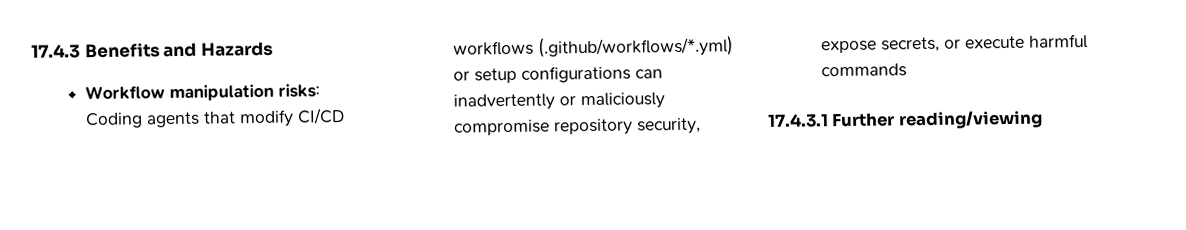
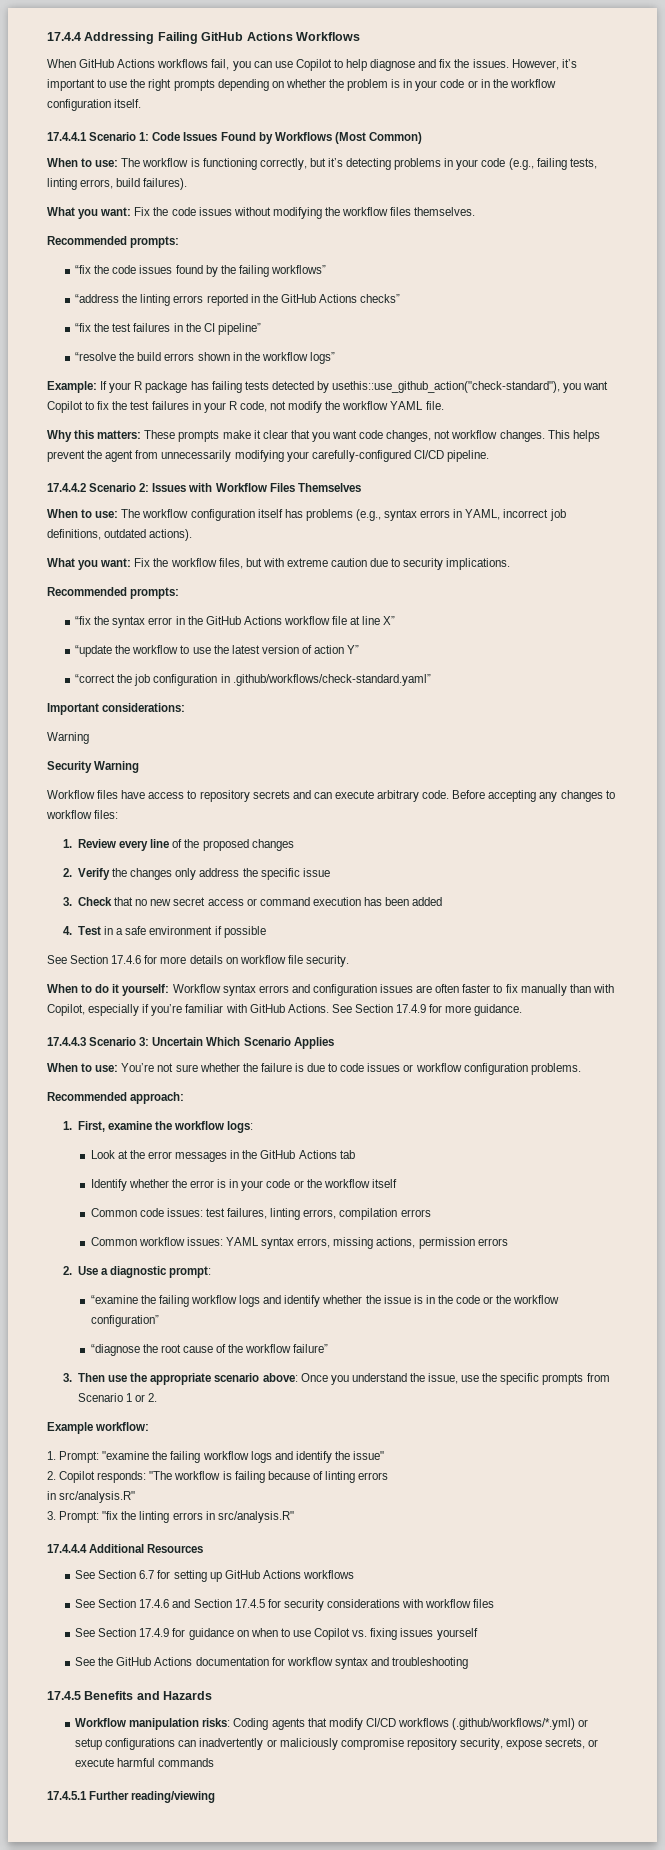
[31,44,81,59] 17.4.3 -> [47,32,360,44] [47,59,577,71] [47,79,556,91] [47,99,142,111] [47,132,422,144] [47,158,597,170] [47,178,188,190] [47,207,476,219] [47,236,180,248] [75,265,326,277] [75,294,401,306] [75,323,261,335] [75,352,335,364] [47,381,609,393] [47,401,444,413] [47,430,600,442] [47,450,489,462] [47,483,361,492] [47,509,566,521] [47,529,193,541] [47,558,511,570] [47,587,180,599] [75,616,396,628] [75,645,360,657] [75,674,431,686] [47,703,186,715] [47,732,89,744] [47,761,140,773] [47,790,615,802] [46,810,119,819] [62,839,294,851] [62,868,330,880] [62,897,443,906] [62,926,266,938] [47,955,349,967] [47,984,614,996] [47,1004,523,1016] [47,1037,334,1049] [47,1063,581,1075] [47,1092,185,1104] [62,1121,254,1133] [90,1150,355,1162] [90,1179,397,1191] [90,1208,431,1220] [90,1237,508,1249] [62,1266,212,1278] [90,1295,560,1307] [90,1315,159,1327] [90,1344,329,1356] [62,1373,610,1385] [78,1393,158,1402] [47,1422,150,1434] [47,1451,385,1463] [47,1471,389,1483] [47,1491,136,1503] [47,1511,294,1523] [47,1544,204,1553] [75,1570,354,1582] [75,1599,495,1611] [75,1628,478,1640] [75,1657,469,1669] [47,1691,81,1700] 17.4.4 Addressing Failing GitHub Actions Workflows // When GitHub Actions workflows fail, you can use Copilot to help diagnose and fix the issues. However, it’s important to use the right prompts depending on whether the problem is in your code or in the workflow configuration itself. // 17.4.4.1 Scenario 1: Code Issues Found by Workflows (Most Common) // When to use: The workflow is functioning correctly, but it’s detecting problems in your code (e.g., failing tests, linting errors, build failures). // What you want: Fix the code issues without modifying the workflow files themselves. // Recommended prompts: // “fix the code issues found by the failing workflows” // “address the linting errors reported in the GitHub Actions checks” // “fix the test failures in the CI pipeline” // “resolve the build errors shown in the workflow logs” // Example: If your R package has failing tests detected by usethis::use_github_action("check-standard"), you want Copilot to fix the test failures in your R code, not modify the workflow YAML file. // Why this matters: These prompts make it clear that you want code changes, not workflow changes. This helps prevent the agent from unnecessarily modifying your carefully-configured CI/CD pipeline. // 17.4.4.2 Scenario 2: Issues with Workflow Files Themselves // When to use: The workflow configuration itself has problems (e.g., syntax errors in YAML, incorrect job definitions, outdated actions). // What you want: Fix the workflow files, but with extreme caution due to security implications. // Recommended prompts: // “fix the syntax error in the GitHub Actions workflow file at line X” // “update the workflow to use the latest version of action Y” // “correct the job configuration in .github/workflows/check-standard.yaml” // Important considerations: // Warning // Security Warning // Workflow files have access to repository secrets and can execute arbitrary code. Before accepting any changes to workflow files: // 1. Review every line of the proposed changes // 2. Verify the changes only address the specific issue // 3. Check that no new secret access or command execution has been added // 4. Test in a safe environment if possible // See Section 17.4.6 for more details on workflow file security. // When to do it yourself: Workflow syntax errors and configuration issues are often faster to fix manually than with Copilot, especially if you’re familiar with GitHub Actions. See Section 17.4.9 for more guidance. // 17.4.4.3 Scenario 3: Uncertain Which Scenario Applies // When to use: You’re not sure whether the failure is due to code issues or workflow configuration problems. // Recommended approach: // 1. First, examine the workflow logs: // Look at the error messages in the GitHub Actions tab // Identify whether the error is in your code or the workflow itself // Common code issues: test failures, linting errors, compilation errors // Common workflow issues: YAML syntax errors, missing actions, permission errors // 2. Use a diagnostic prompt: // “examine the failing workflow logs and identify whether the issue is in the code or the workflow configuration” // “diagnose the root cause of the workflow failure” // 3. Then use the appropriate scenario above: Once you understand the issue, use the specific prompts from Scenario 1 or 2. // Example workflow: // 1. Prompt: "examine the failing workflow logs and identify the issue" // 2. Copilot responds: "The workflow is failing because of linting errors // in src/analysis.R" // 3. Prompt: "fix the linting errors in src/analysis.R" // 17.4.4.4 Additional Resources // See Section 6.7 for setting up GitHub Actions workflows // See Section 17.4.6 and Section 17.4.5 for security considerations with workflow files // See Section 17.4.9 for guidance on when to use Copilot vs. fixing issues yourself // See the GitHub Actions documentation for workflow syntax and troubleshooting // 17.4.5
[767,113,829,128] 17.4.3.1 -> [47,1791,87,1800] 17.4.5.1

